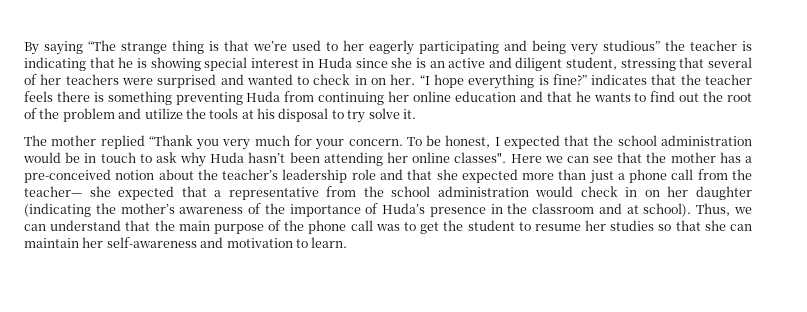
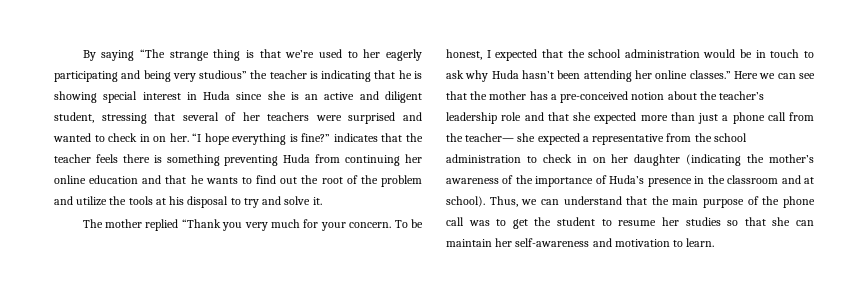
(366, 116) none -> [262,196,282,205] and
[454,152,507,163] classes". -> [689,70,731,79] classes.”
[181,186,207,197] that -> (580, 139) none
[535,186,574,197] would -> [526,156,537,163] to

